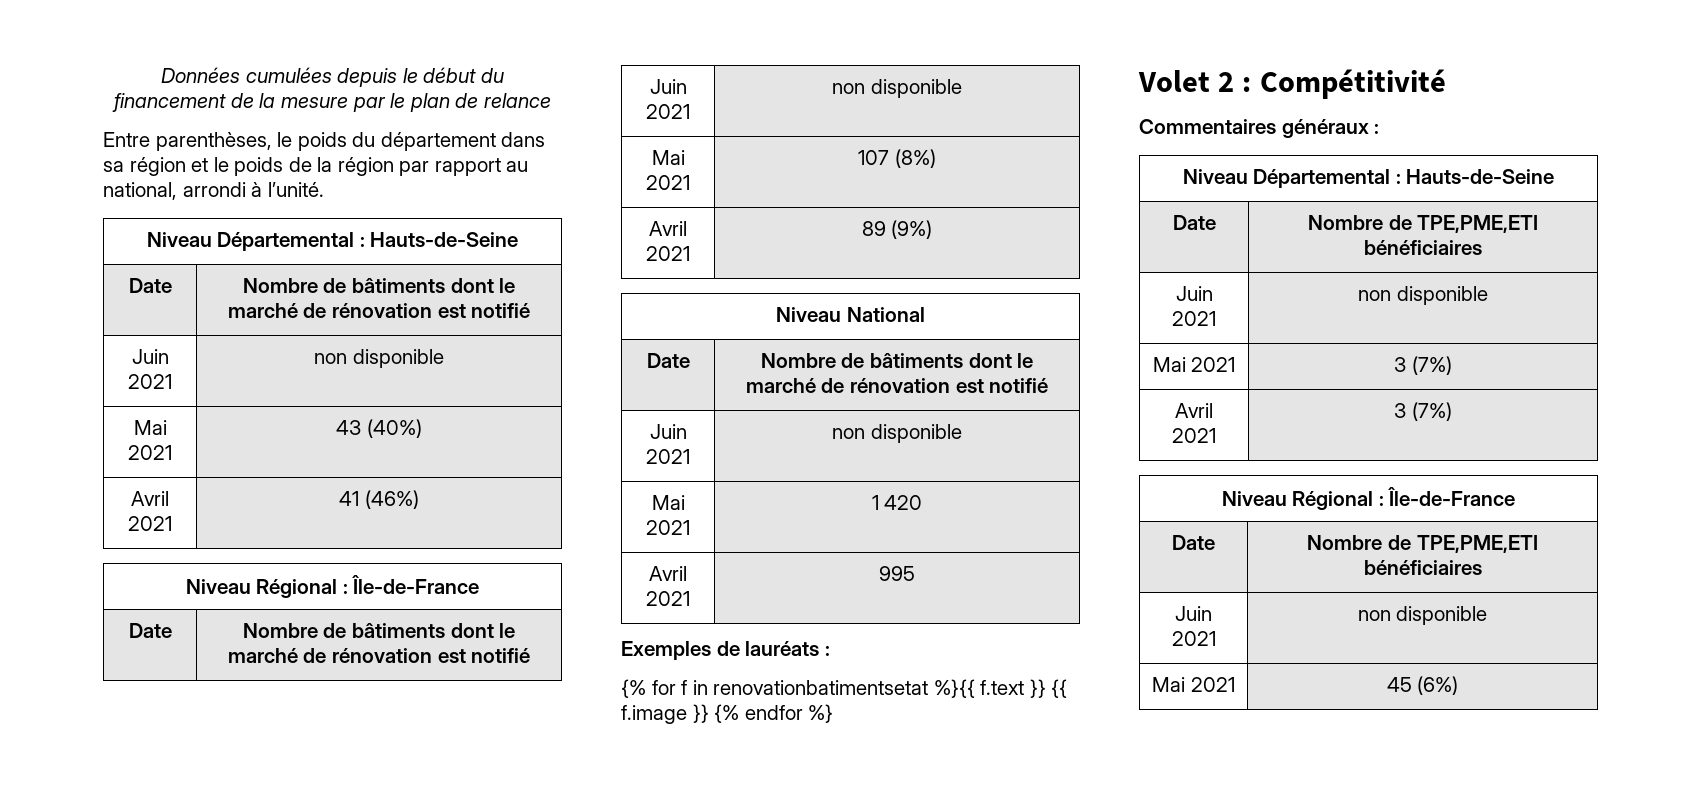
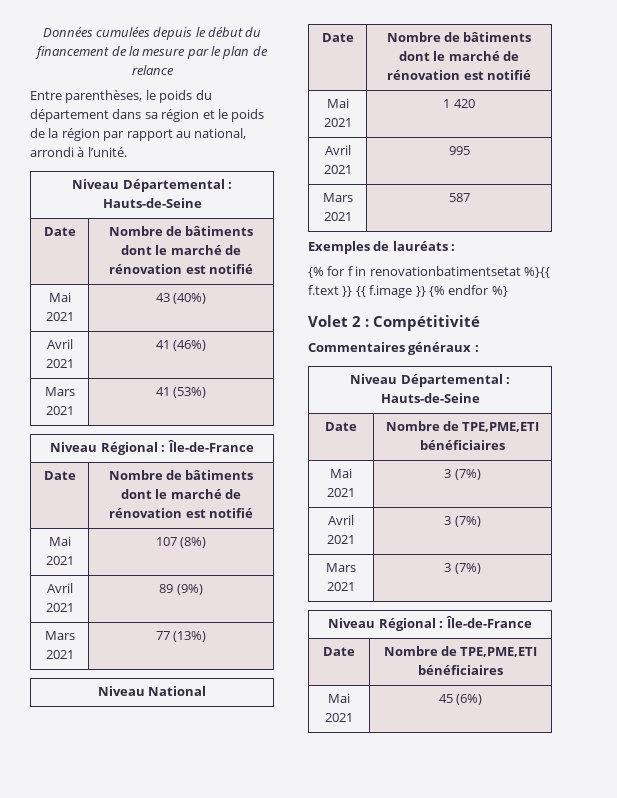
[131,349,169,364] [128,374,172,389] [314,349,444,368] // Juin 2021 | non disponible -> (253, 269) none
(419, 499) none -> [44,387,75,396] [45,406,74,415] [155,387,207,398] // Mars 2021 | 41 (53%)
[649,79,687,94] [646,104,690,119] [832,79,962,98] // Juin 2021 | non disponible -> (253, 513) none
(933, 229) none -> [44,631,75,640] [45,650,74,659] [155,631,207,642] // Mars 2021 | 77 (13%)
[649,424,687,439] [646,449,690,464] [832,424,962,443] // Juin 2021 | non disponible -> (531, 75) none
(915, 573) none -> [322,193,353,202] [323,212,352,221] [448,193,470,202] // Mars 2021 | 587
[1175,286,1213,301] [1172,311,1216,326] [1358,286,1488,305] // Juin 2021 | non disponible -> (505, 445) none
(1452, 411) none -> [326,563,356,572] [327,582,355,591] [444,563,481,574] // Mars 2021 | 3 (7%)
[1175,606,1212,621] [1171,631,1216,646] [1357,606,1488,625] // Juin 2021 | non disponible -> (503, 670) none

